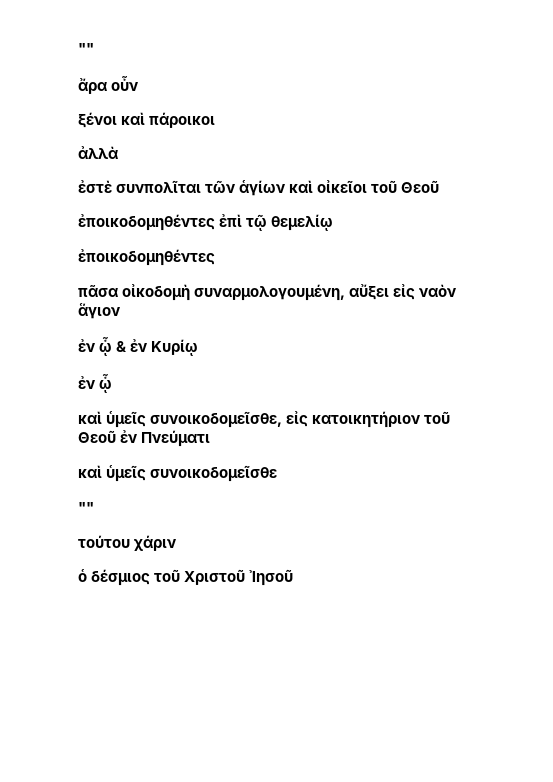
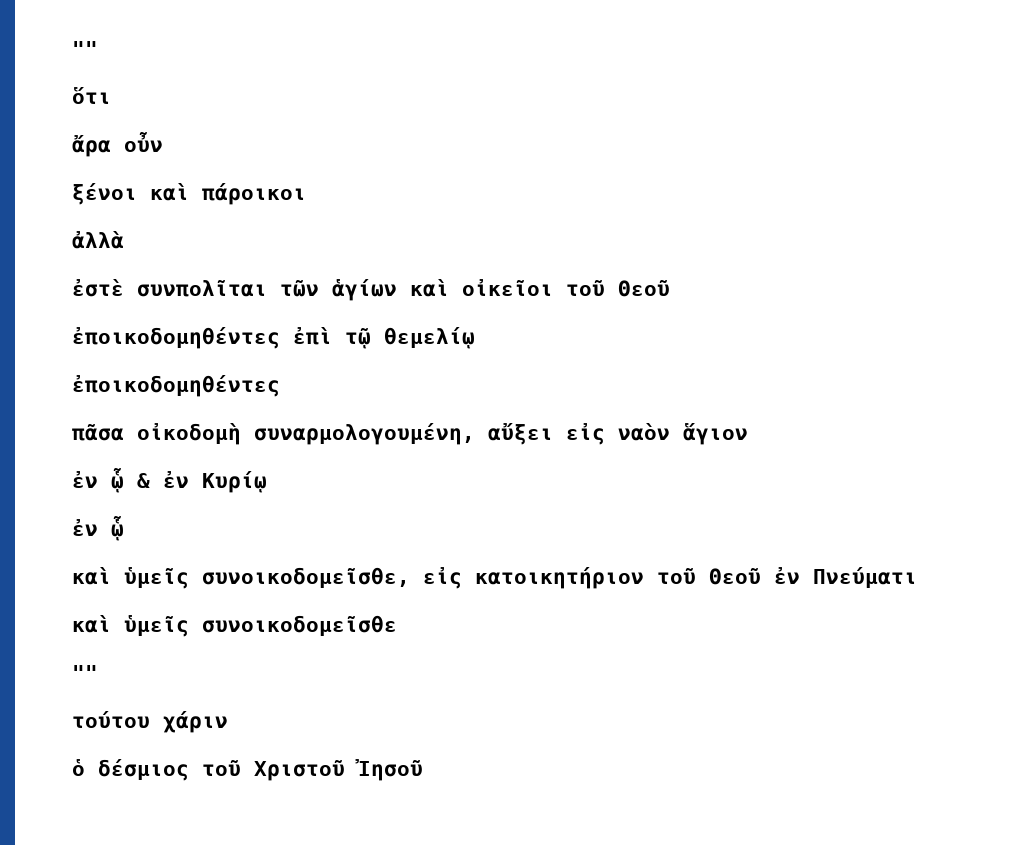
[78,43,94,54] "" -> [72,41,98,56] [72,87,111,104] "" // ὅτι

